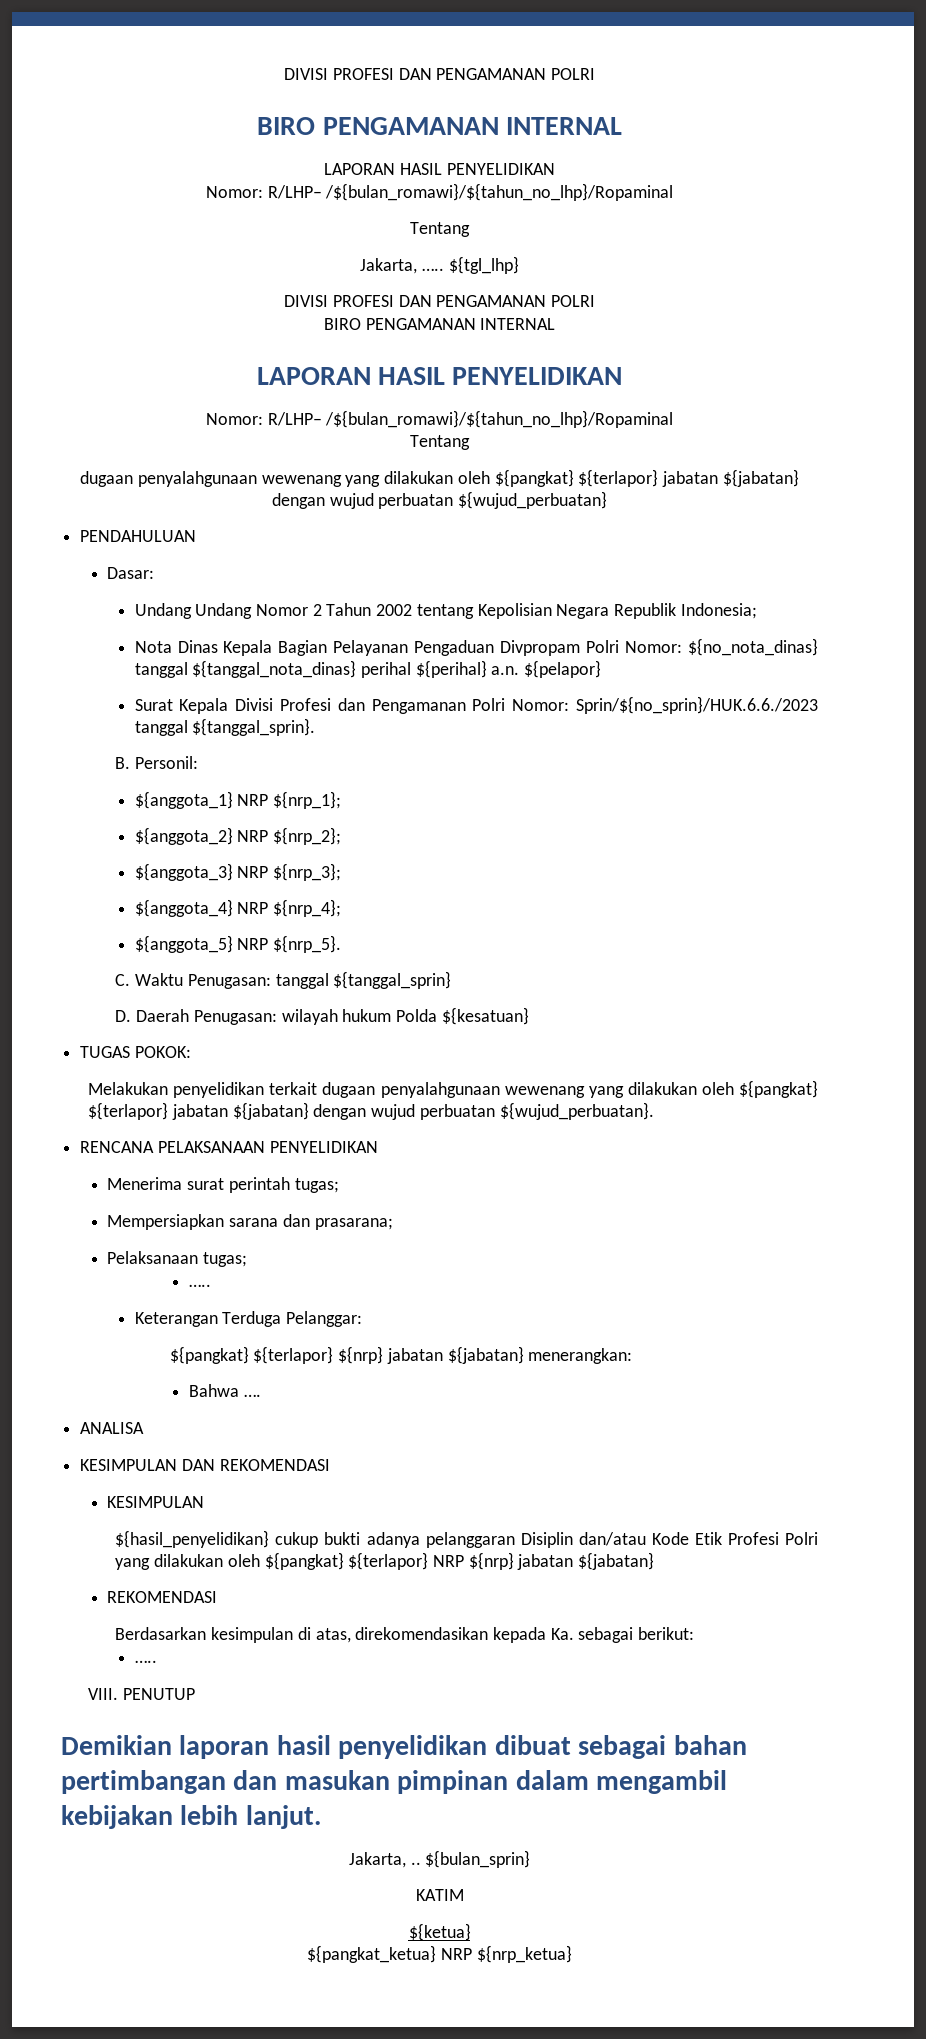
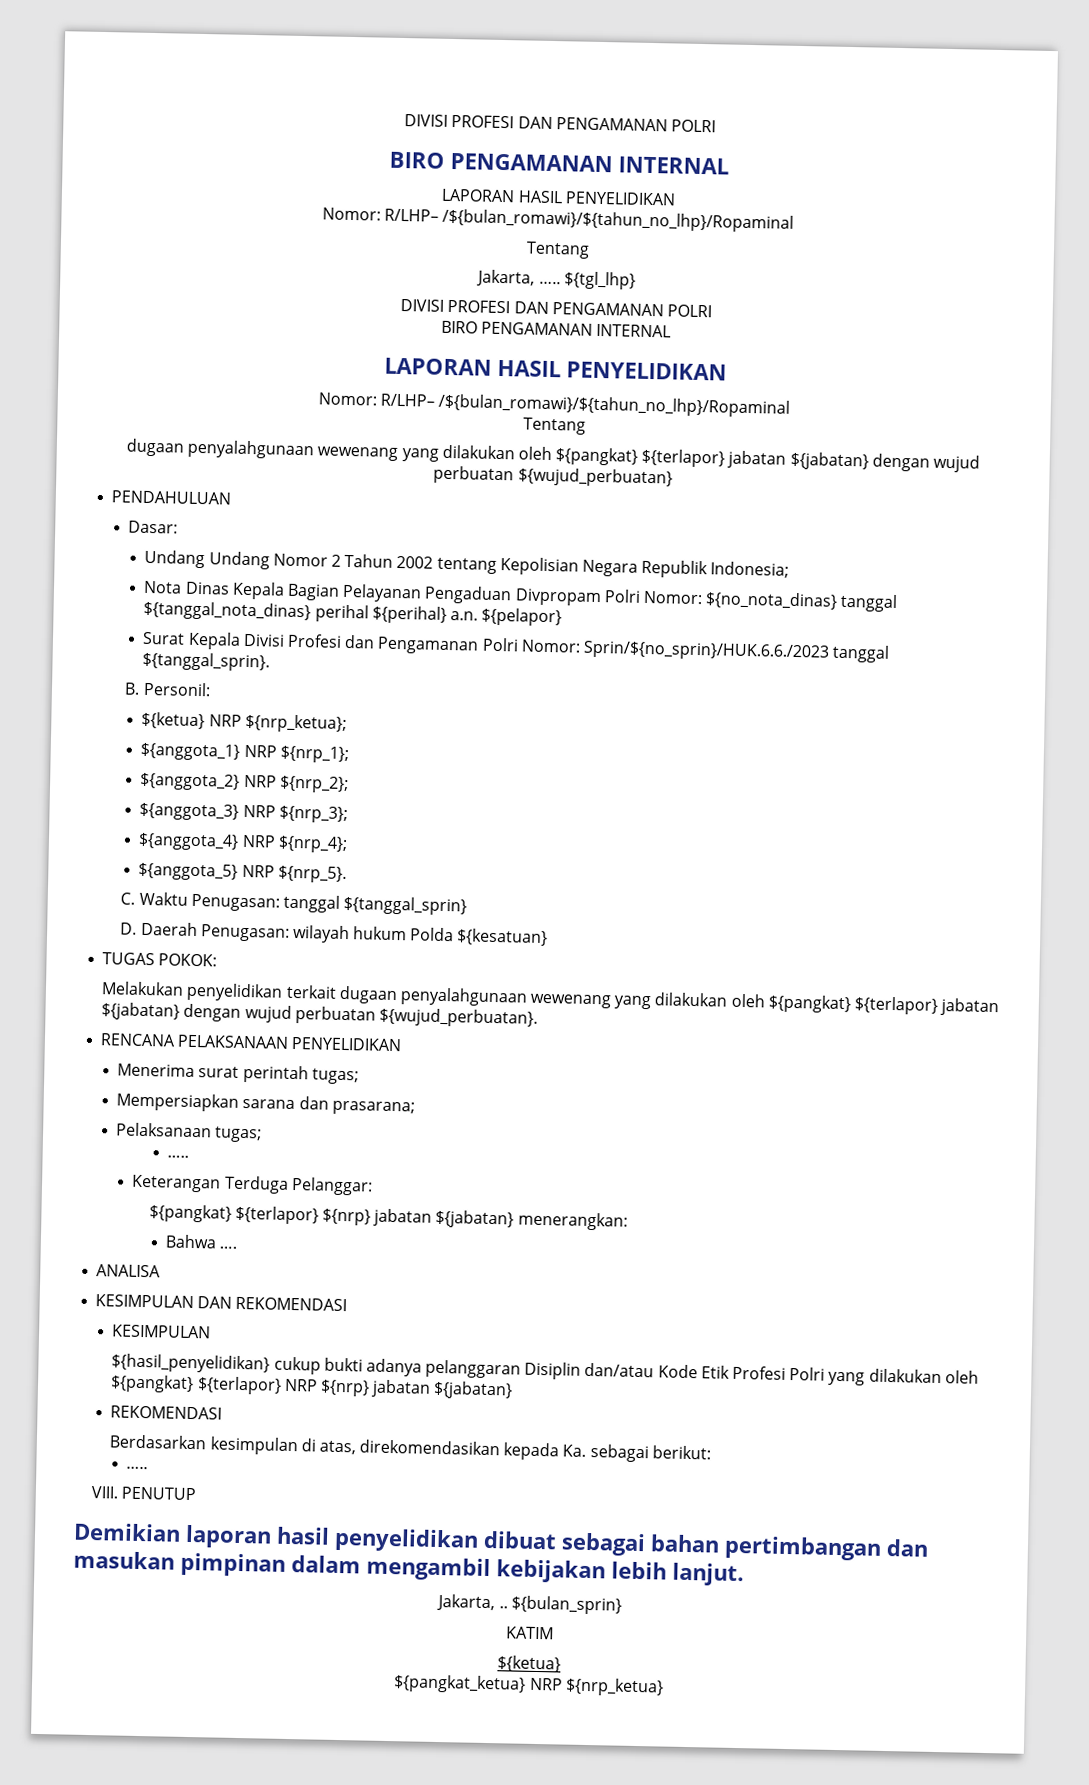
(199, 762) none -> [141,711,347,733] // ${ketua} NRP ${nrp_ketua};

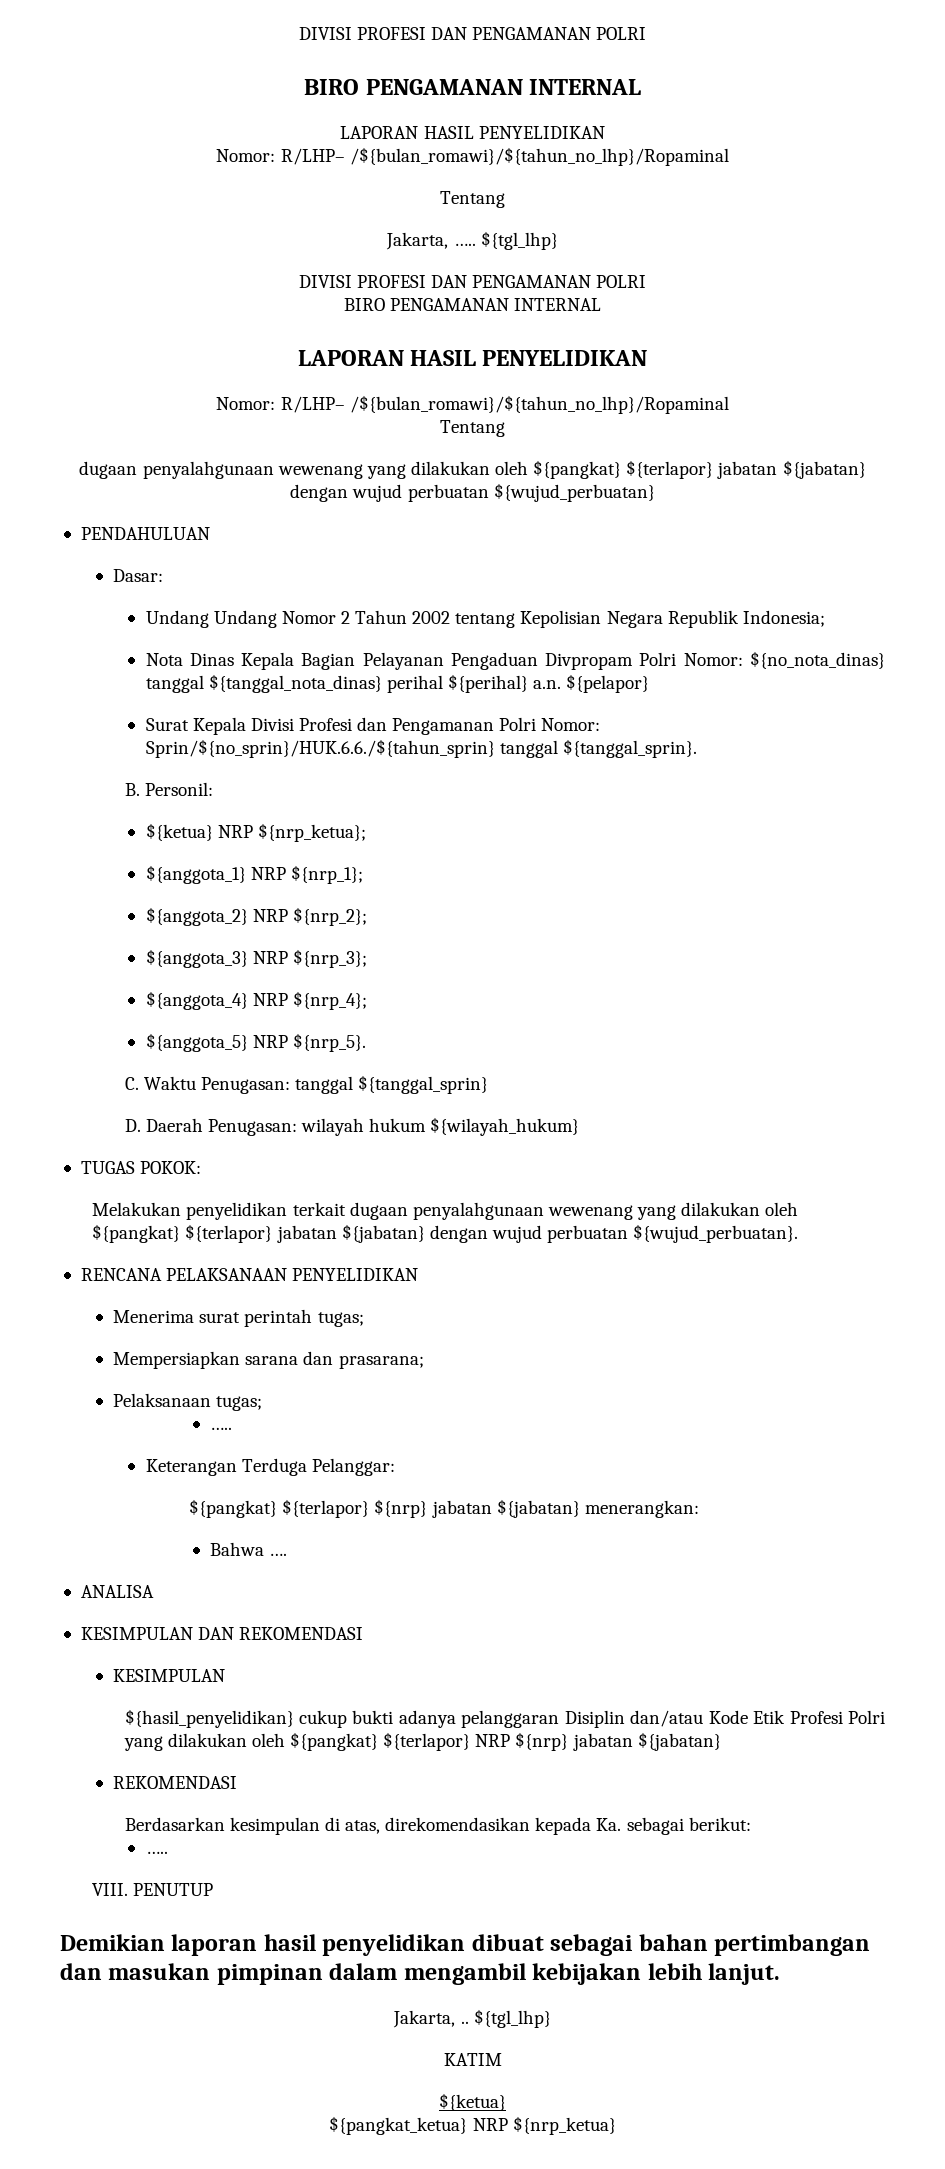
[582,640,830,662] Sprin/${no_sprin}/HUK.6.6./2023 -> [145,739,495,758] Sprin/${no_sprin}/HUK.6.6./${tahun_sprin}
[410,927,549,947] Polda ${kesatuan} -> [430,1117,580,1136] ${wilayah_hukum}
[510,1595,622,1615] ${bulan_sprin} -> [473,2009,551,2028] ${tgl_lhp}

